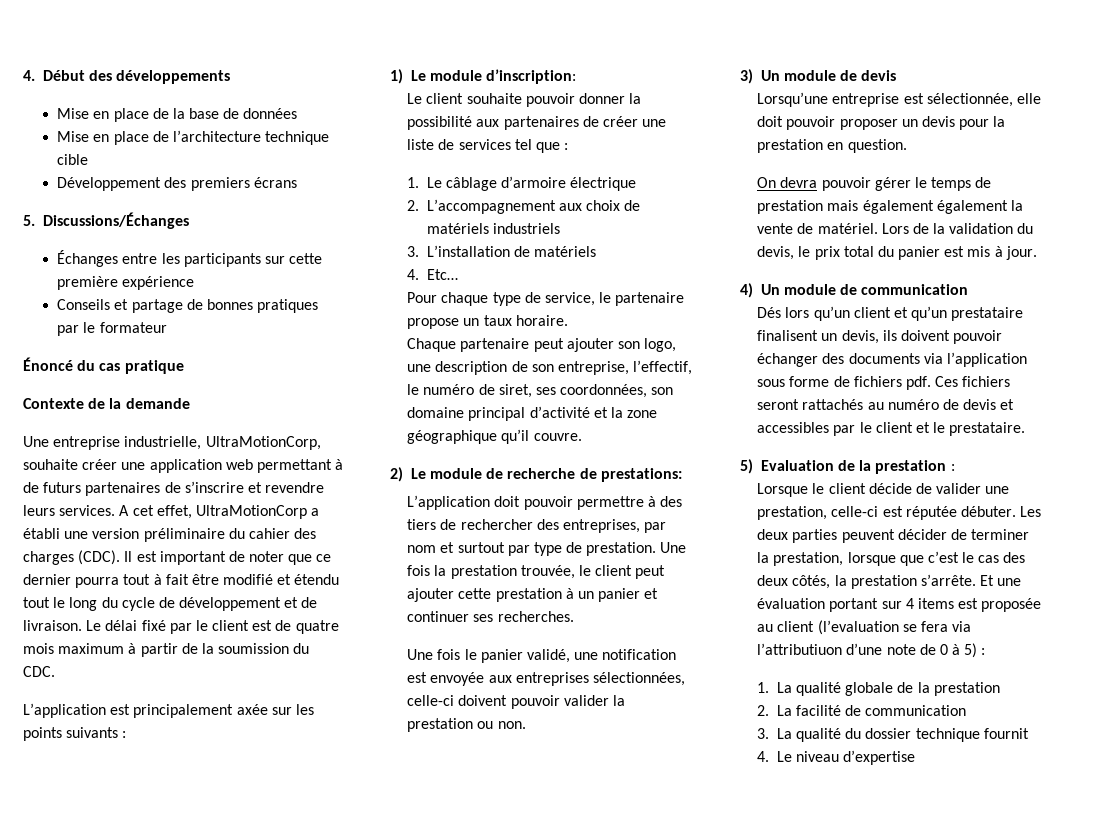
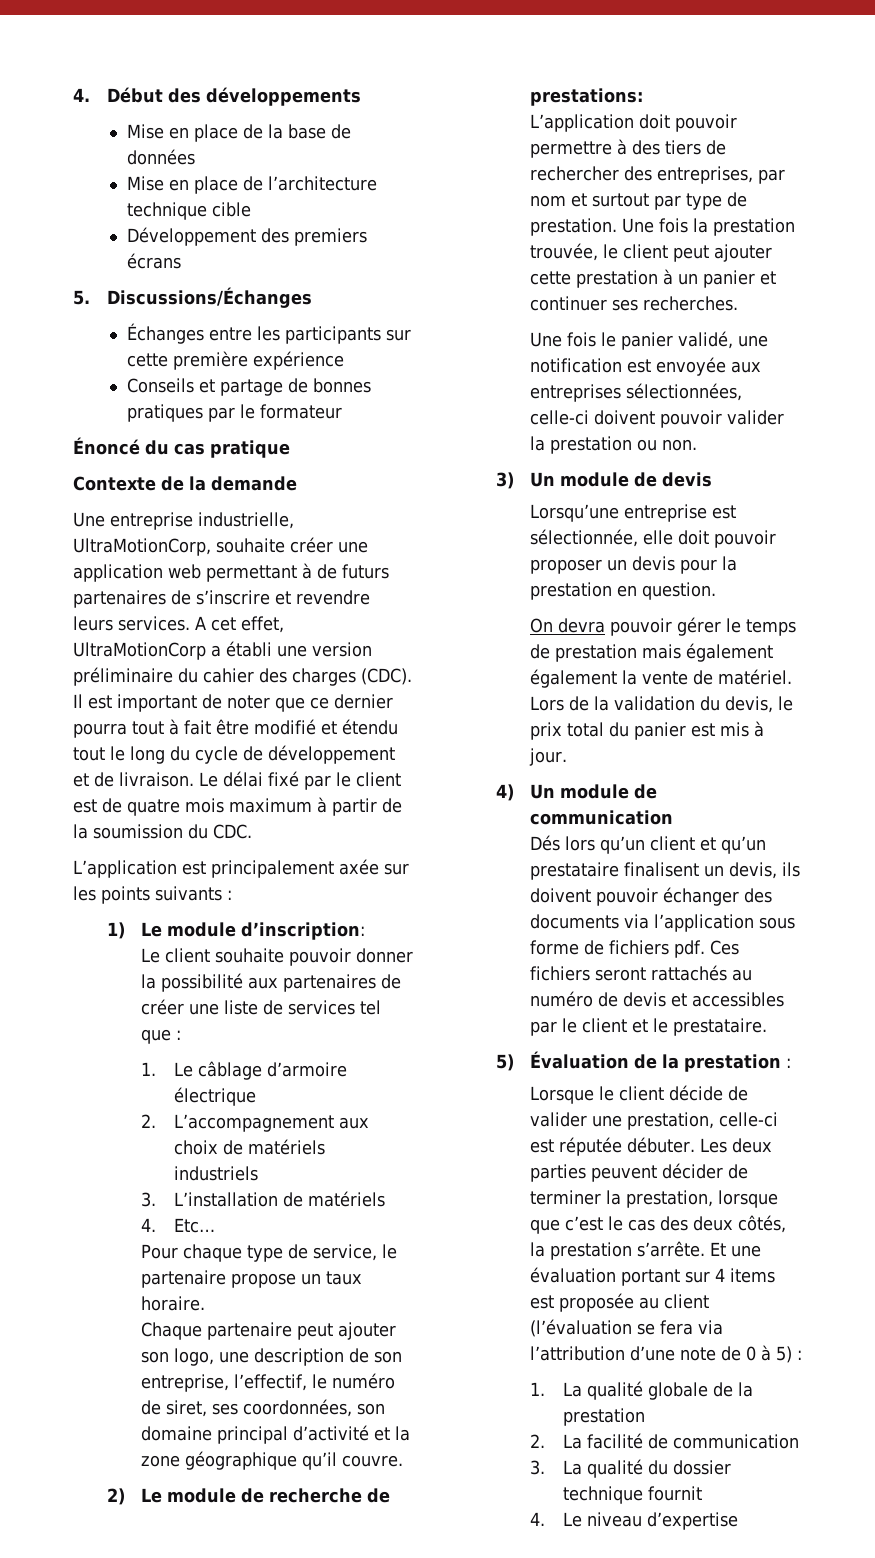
[760,460,834,471] Evaluation -> [529,1051,629,1069] Évaluation
[817,620,899,635] (l’evaluation -> [529,1319,632,1337] (l’évaluation
[757,643,843,655] l’attributiuon -> [529,1346,625,1361] l’attribution

